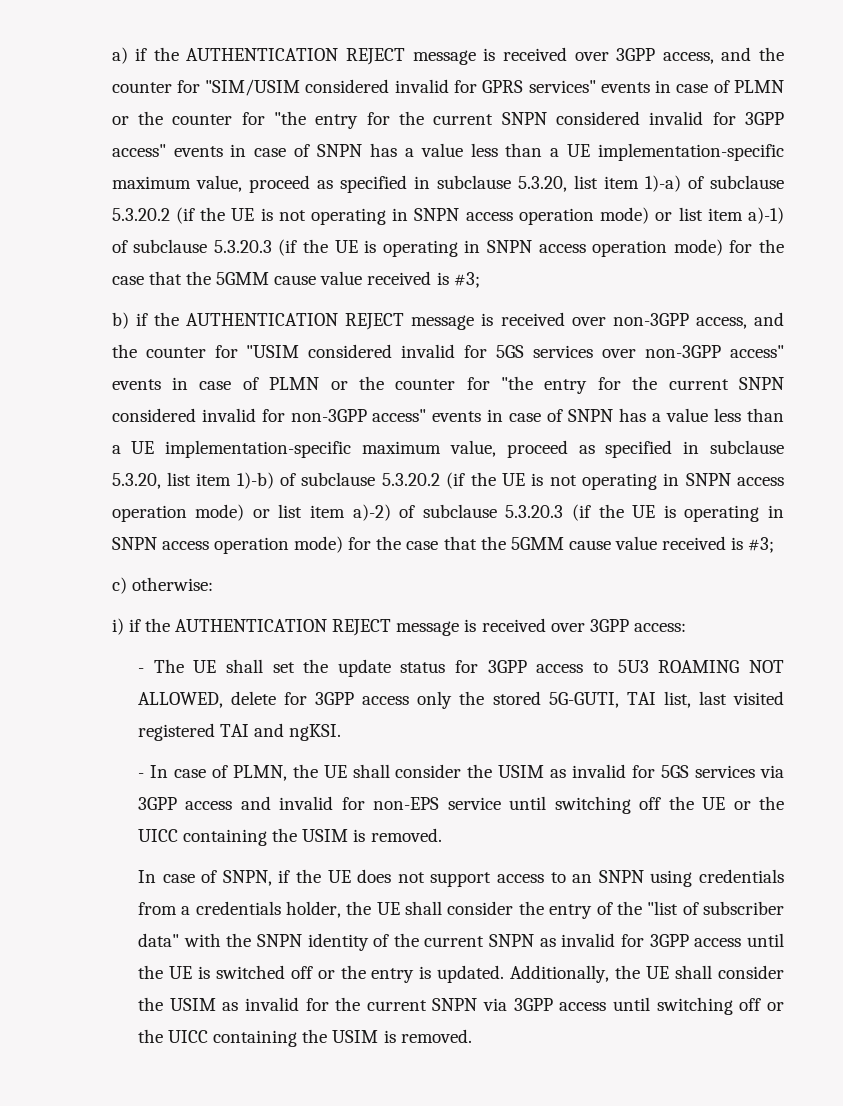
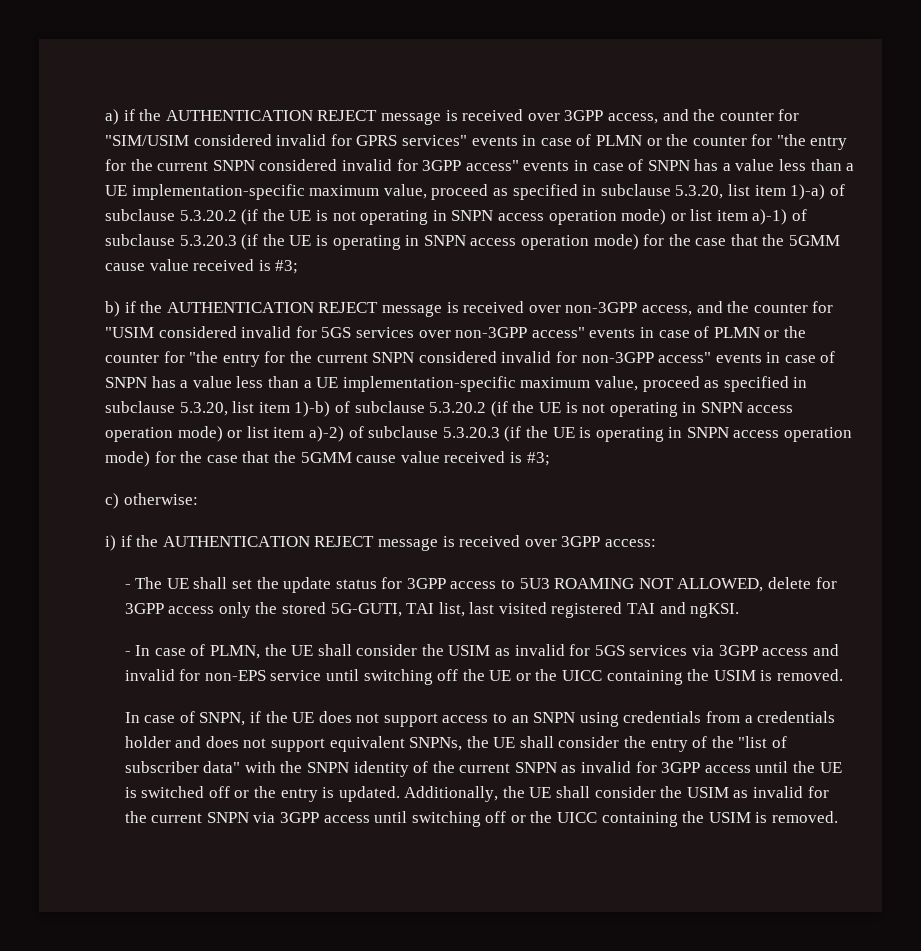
[286,901,342,918] holder, -> [124,736,463,752] holder and does not support equivalent SNPNs,

